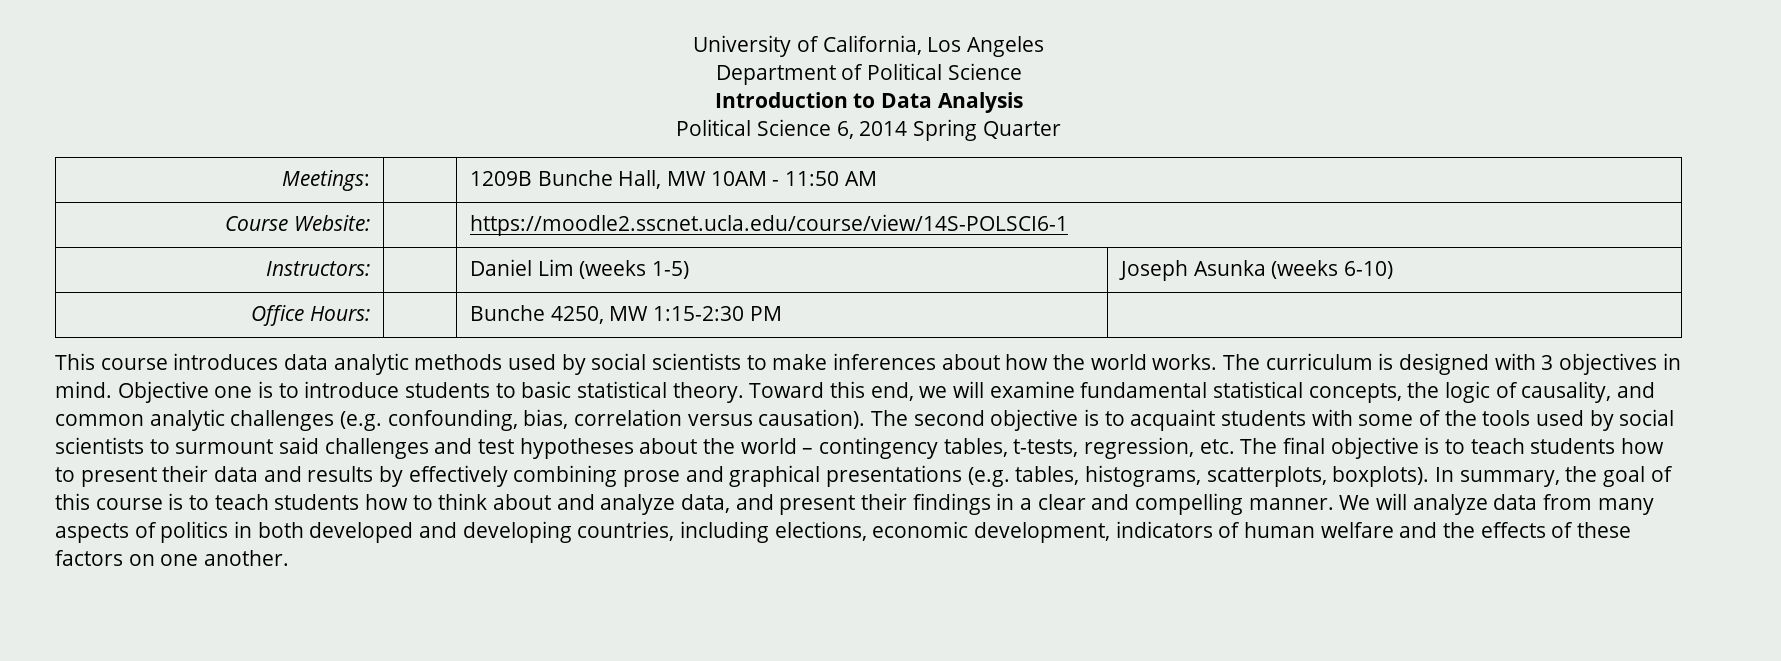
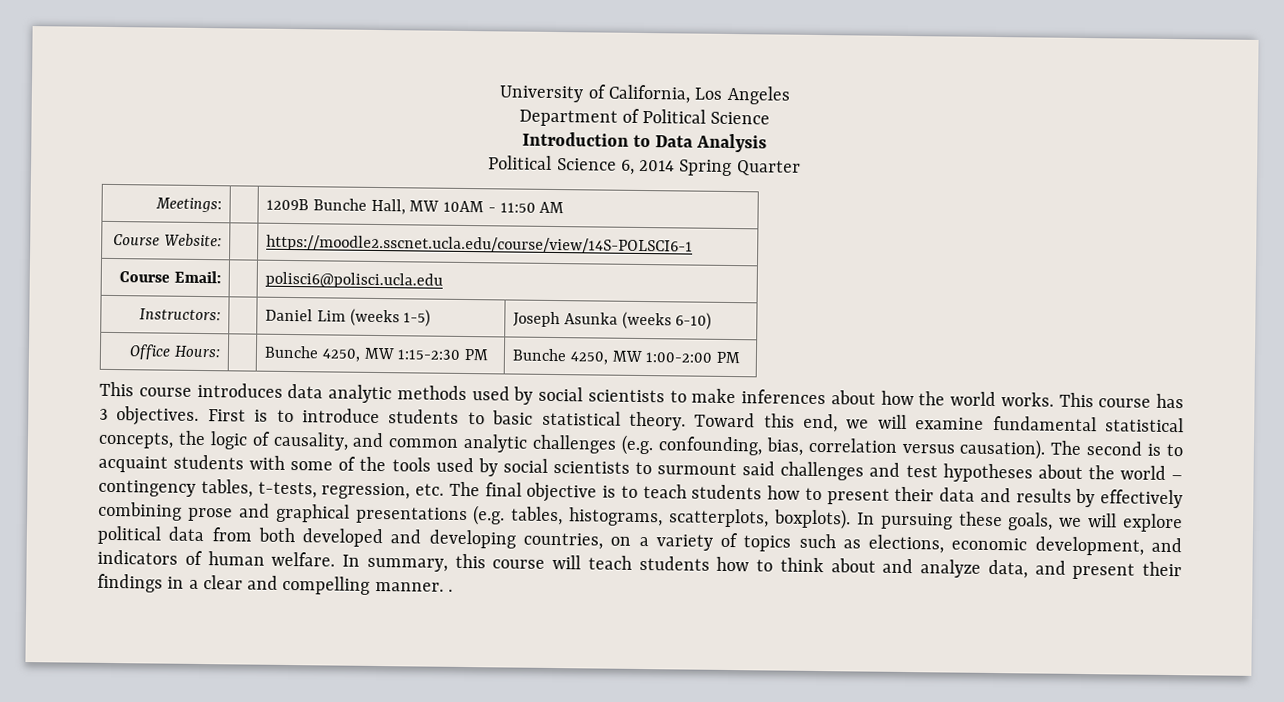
(1069, 225) none -> [119,270,221,284] [265,271,444,289] // Course Email: | | polisci6@polisci.ucla.edu
(782, 313) none -> [512,348,741,365] Bunche 4250, MW 1:00-2:00 PM
[1223,353,1681,375] [55,381,253,403] The curriculum is designed with 3 objectives in mind. Objective one -> [1058,392,1184,409] [99,406,246,426] This course has 3 objectives. First
[990,409,1079,431] objective -> (1144, 448) none
[1459,466,1673,487] [55,493,210,510] summary, the goal of this course is to -> [879,511,1183,533] [97,525,1183,556] [97,549,581,572] pursuing these goals, we will explore political data from both developed and developing countries, on a variety of topics such as elections, economic development, and indicators of human welfare. In summary, this course will
[1339,493,1654,515] [55,521,1632,543] [55,550,290,566] We will analyze data from many aspects of politics in both developed and developing countries, including elections, economic development, indicators of human welfare and the effects of these factors on one another. -> [447,588,453,592] .

